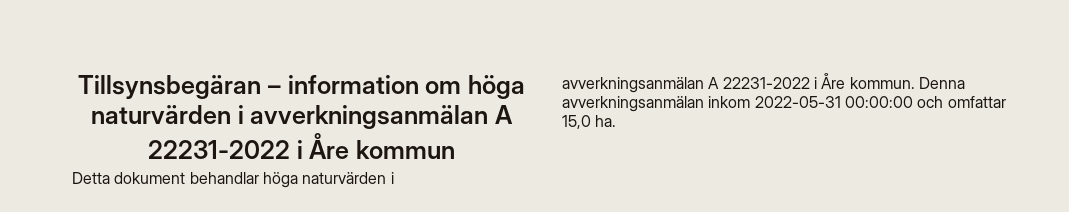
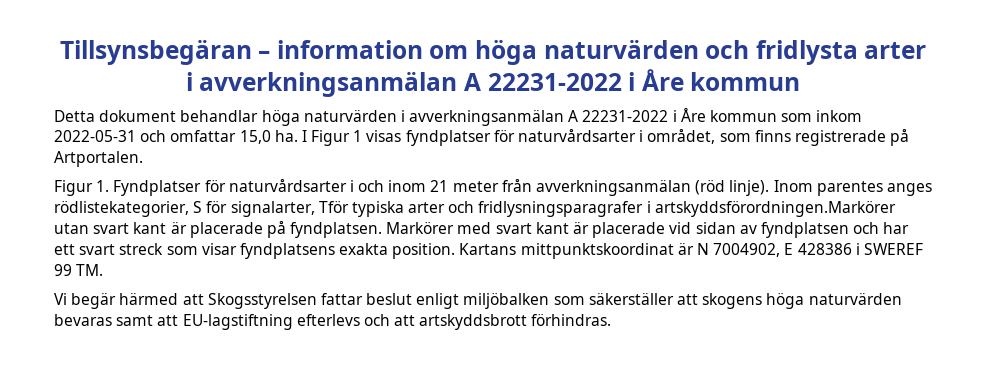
(231, 114) none -> [705,40,927,65] och fridlysta arter
[849,77,965,89] [562,96,704,112] kommun. Denna avverkningsanmälan -> [710,110,813,122] kommun som
[844,96,913,108] 00:00:00 -> (136, 136) none
(617, 121) none -> [301,129,910,146] [54,151,143,167] [54,179,932,196] [54,201,896,217] [54,221,910,238] [54,243,923,259] [54,264,104,276] [54,293,902,309] [54,314,612,330] I Figur 1 visas fyndplatser för naturvårdsarter i området, som finns registrerade på Artportalen. // Figur 1. Fyndplatser för naturvårdsarter i och inom 21 meter från avverkningsanmälan (röd linje). Inom parentes anges rödlistekategorier, S för signalarter, Tför typiska arter och fridlysningsparagrafer i artskyddsförordningen.Markörer utan svart kant är placerade på fyndplatsen. Markörer med svart kant är placerade vid sidan av fyndplatsen och har ett svart streck som visar fyndplatsens exakta position. Kartans mittpunktskoordinat är N 7004902, E 428386 i SWEREF 99 TM. // Vi begär härmed att Skogsstyrelsen fattar beslut enligt miljöbalken som säkerställer att skogens höga naturvärden bevaras samt att EU-lagstiftning efterlevs och att artskyddsbrott förhindras.

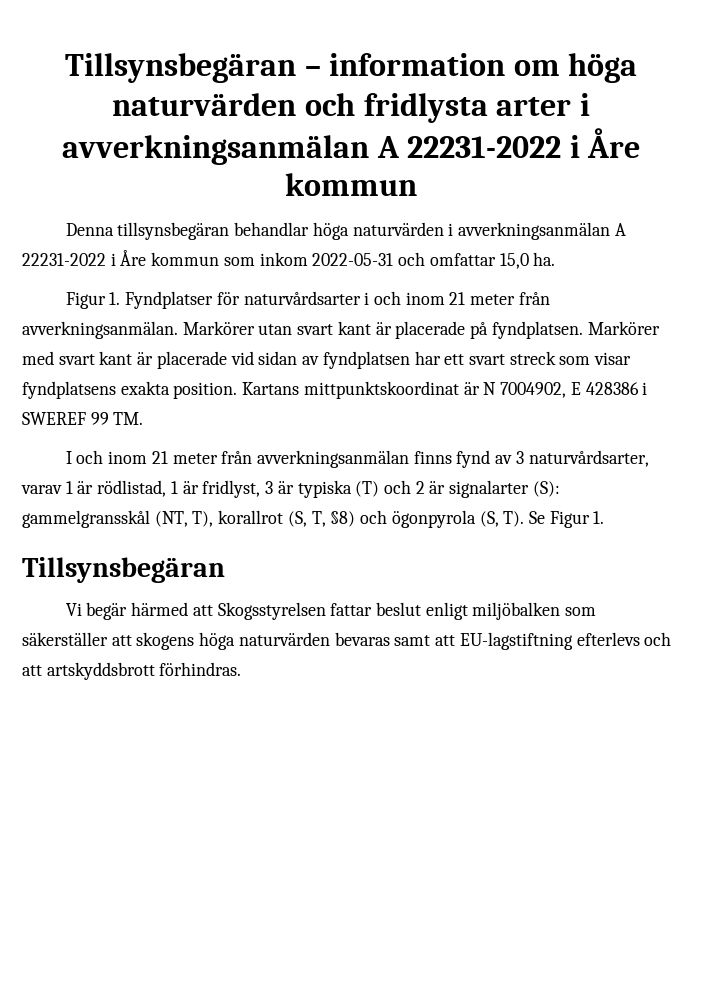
[54,110,177,122] Detta dokument -> [65,222,230,240] Denna tillsynsbegäran
[301,129,910,146] [54,151,143,167] I Figur 1 visas fyndplatser för naturvårdsarter i området, som finns registrerade på Artportalen. -> (556, 259) none
[536,180,932,196] [54,201,896,217] avverkningsanmälan (röd linje). Inom parentes anges rödlistekategorier, S för signalarter, Tför typiska arter och fridlysningsparagrafer i artskyddsförordningen.Markörer -> [22,321,255,339] avverkningsanmälan. Markörer
[853,222,880,234] och -> (410, 360) none
(104, 270) none -> [65,450,649,468] [21,480,560,498] [22,510,605,528] [22,557,225,583] // I och inom 21 meter från avverkningsanmälan finns fynd av 3 naturvårdsarter, varav 1 är rödlistad, 1 är fridlyst, 3 är typiska (T) och 2 är signalarter (S): gammelgransskål (NT, T), korallrot (S, T, §8) och ögonpyrola (S, T). Se Figur 1. // Tillsynsbegäran

